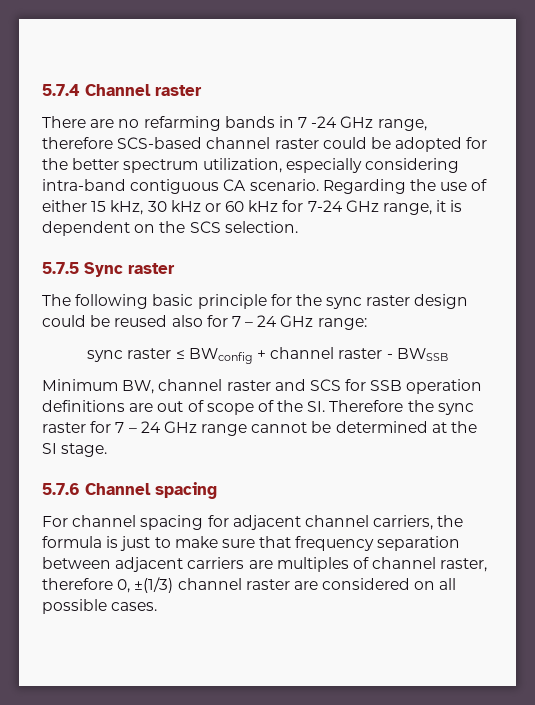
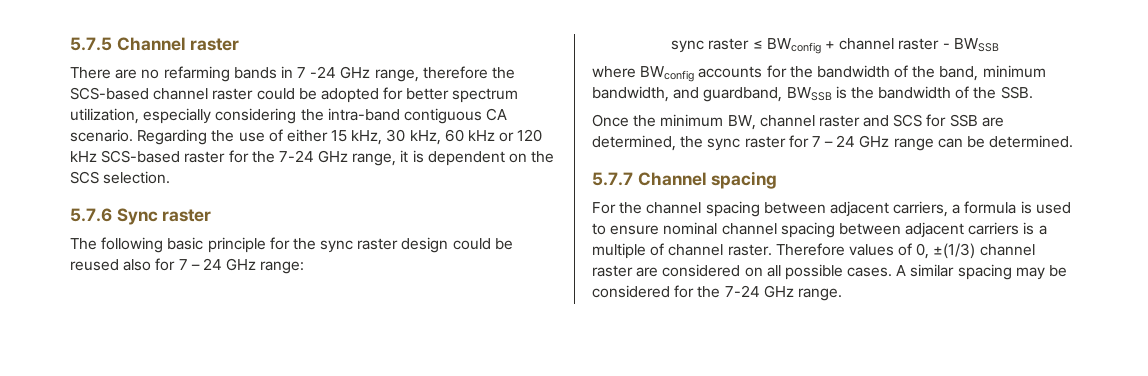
[42,84,80,96] 5.7.4 -> [70,37,112,51] 5.7.5
(113, 143) none -> [492,67,516,79] the
[42,158,68,170] the -> (404, 93) none
(459, 165) none -> [300,109,324,121] the
[170,200,304,212] kHz or 60 kHz for -> [409,129,543,145] [70,150,275,163] kHz, 60 kHz or 120 kHz SCS-based raster for the
[42,262,79,274] 5.7.5 -> [70,208,112,222] 5.7.6
[42,379,118,391] Minimum -> [592,65,1046,82] [592,86,1033,102] [592,114,724,127] where BWconfig accounts for the bandwidth of the band, minimum bandwidth, and guardband, BWSSB is the bandwidth of the SSB. // Once the minimum
[406,379,483,394] [42,400,404,415] operation definitions are out of scope of the SI. Therefore -> [981,117,1004,127] [592,135,676,151] are determined,
[251,421,478,433] [42,443,108,457] [42,483,80,495] cannot be determined at the SI stage. // 5.7.6 -> [937,135,1074,148] [592,172,633,186] can be determined. // 5.7.7
[72,515,464,530] [42,536,461,551] [42,557,488,572] [42,578,113,590] channel spacing for adjacent channel carriers, the formula is just to make sure that frequency separation between adjacent carriers are multiples of channel raster, therefore -> [619,201,1071,217] [592,222,1047,238] [592,243,913,259] the channel spacing between adjacent carriers, a formula is used to ensure nominal channel spacing between adjacent carriers is a multiple of channel raster. Therefore values of
(158, 606) none -> [896,264,1068,280] [592,285,842,301] A similar spacing may be considered for the 7-24 GHz range.

